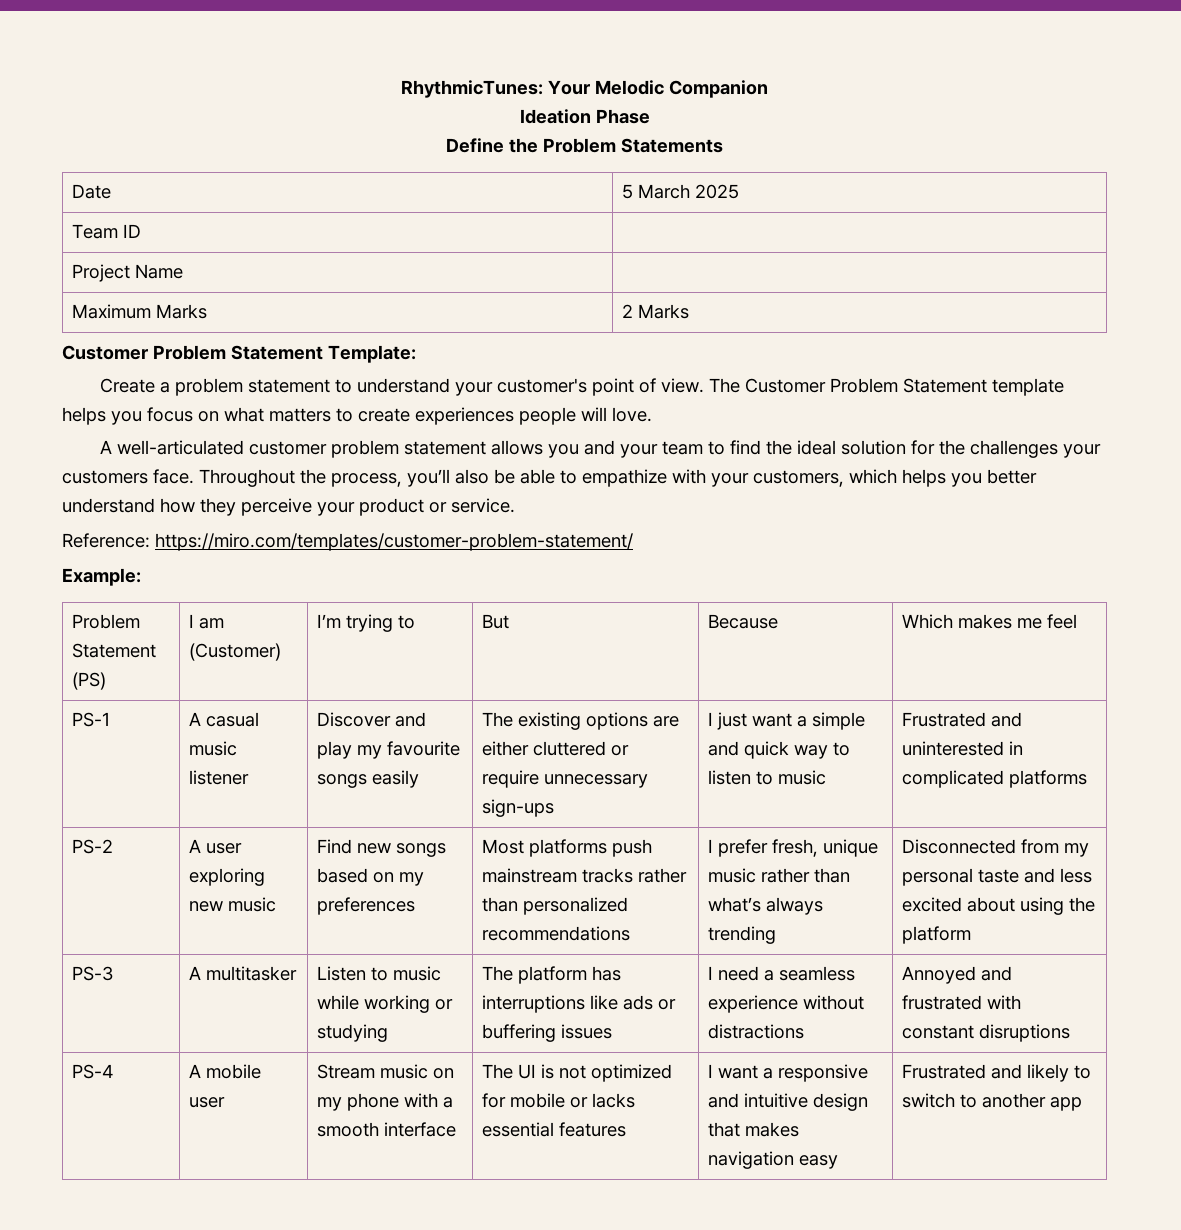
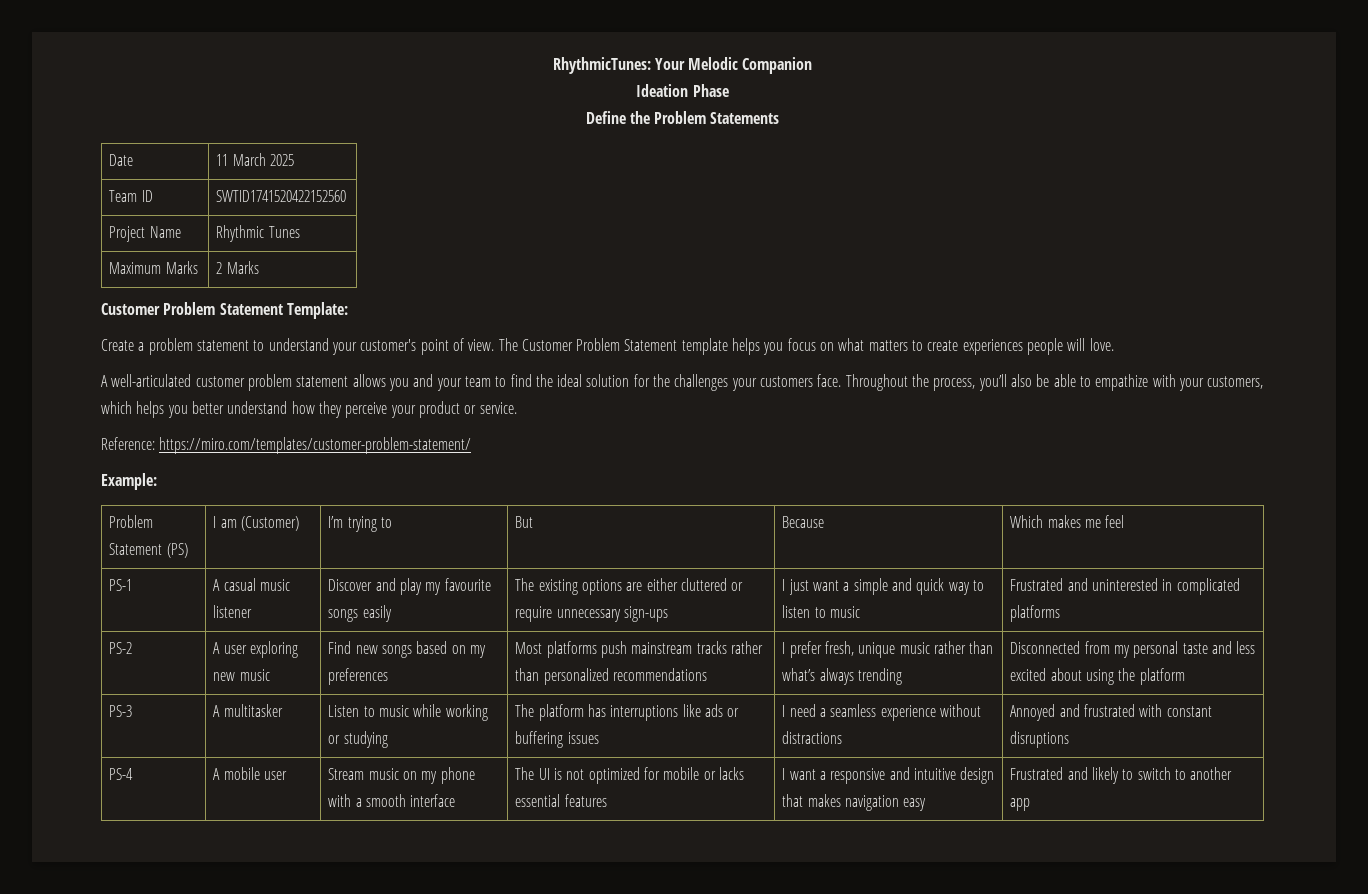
[622,184,634,199] 5 -> [216,154,229,166] 11
(142, 231) none -> [216,190,347,202] SWTID1741520422152560
(184, 271) none -> [216,225,300,242] Rhythmic Tunes

